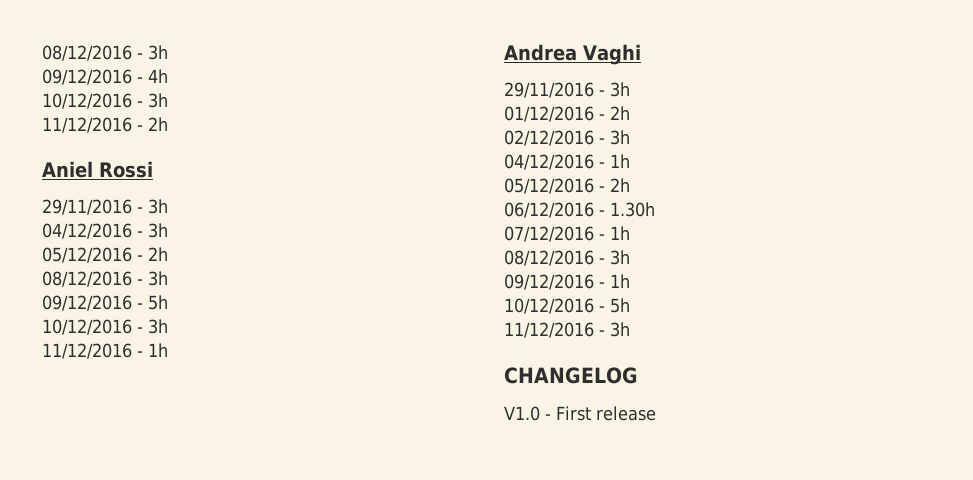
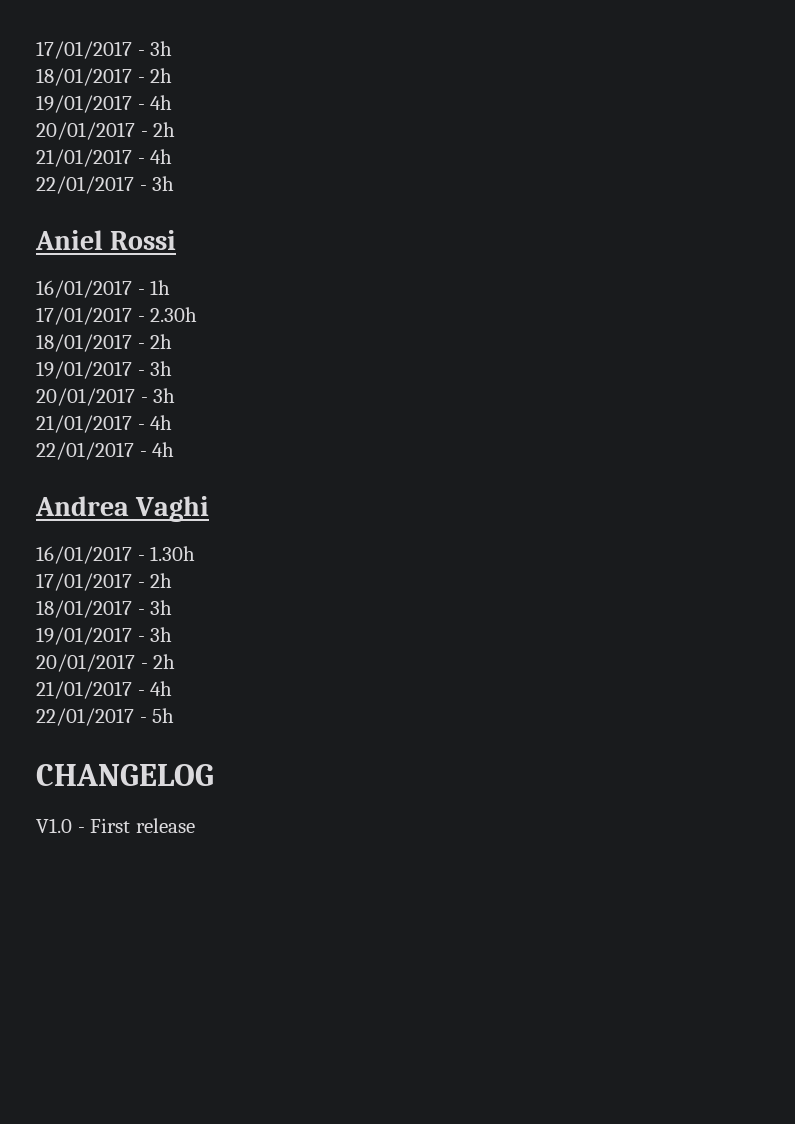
[42,45,168,61] [42,69,168,85] [42,93,168,109] [42,117,168,133] 08/12/2016 - 3h // 09/12/2016 - 4h // 10/12/2016 - 3h // 11/12/2016 - 2h -> [36,41,173,59] [36,68,173,86] [36,95,173,113] [36,122,176,140] [36,149,173,167] [36,176,175,194] 17/01/2017 - 3h // 18/01/2017 - 2h // 19/01/2017 - 4h // 20/01/2017 - 2h // 21/01/2017 - 4h // 22/01/2017 - 3h
[42,199,168,215] [42,223,168,239] [42,247,168,263] [42,271,168,287] [42,295,168,311] [42,319,168,335] [42,343,168,359] [504,44,641,65] [504,82,630,98] [504,106,630,122] [504,130,630,146] [504,154,630,170] [504,178,630,194] [504,202,655,218] [504,226,630,242] [504,250,630,266] [504,274,630,290] [504,298,630,314] [504,322,630,338] 29/11/2016 - 3h // 04/12/2016 - 3h // 05/12/2016 - 2h // 08/12/2016 - 3h // 09/12/2016 - 5h // 10/12/2016 - 3h // 11/12/2016 - 1h // Andrea Vaghi // 29/11/2016 - 3h // 01/12/2016 - 2h // 02/12/2016 - 3h // 04/12/2016 - 1h // 05/12/2016 - 2h // 06/12/2016 - 1.30h // 07/12/2016 - 1h // 08/12/2016 - 3h // 09/12/2016 - 1h // 10/12/2016 - 5h // 11/12/2016 - 3h -> [36,280,171,298] [36,307,198,325] [36,334,173,352] [36,361,173,379] [36,388,176,406] [36,415,173,433] [36,442,175,460] [35,496,210,522] [36,546,196,564] [36,573,173,591] [36,600,173,618] [36,627,173,645] [36,654,176,672] [36,681,173,699] [36,708,175,726] 16/01/2017 - 1h // 17/01/2017 - 2.30h // 18/01/2017 - 2h // 19/01/2017 - 3h // 20/01/2017 - 3h // 21/01/2017 - 4h // 22/01/2017 - 4h // Andrea Vaghi // 16/01/2017 - 1.30h // 17/01/2017 - 2h // 18/01/2017 - 3h // 19/01/2017 - 3h // 20/01/2017 - 2h // 21/01/2017 - 4h // 22/01/2017 - 5h

